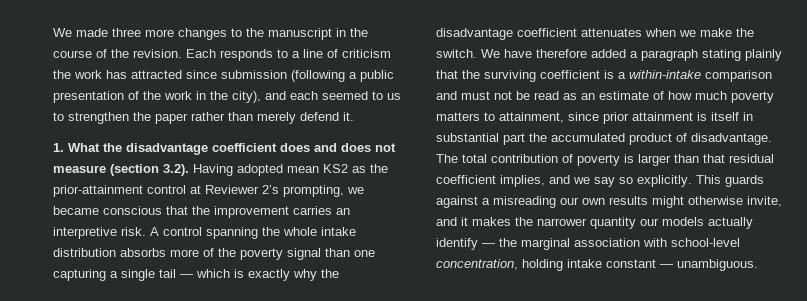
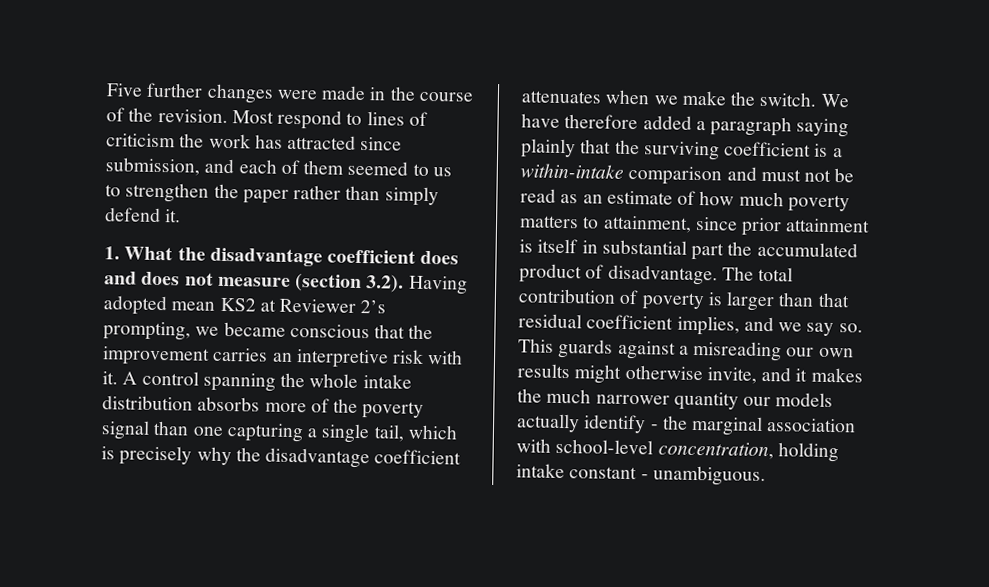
[53,28,332,40] We made three more changes to the manuscript -> [106,82,367,104] Five further changes were made
[186,49,323,61] Each responds to a line -> [231,109,405,130] Most respond to lines
[221,70,394,82] [53,91,318,103] submission (following a public presentation of the work in the city), and each -> [105,157,345,176] submission, and each of them
[257,112,296,124] merely -> [384,186,439,207] simply
[352,164,388,173] [53,185,186,197] as the prior-attainment control -> (256, 304) none
[121,227,146,236] risk. -> [392,349,464,365] [102,371,118,385] risk with it.
[159,269,193,278] tail — -> [373,424,405,442] tail,
[248,269,290,281] exactly -> [119,445,193,466] precisely
[702,49,741,61] stating -> [796,118,850,138] saying
[619,175,692,187] so explicitly. -> [838,323,863,333] so.
(533, 221) none -> [546,388,592,404] much
[482,243,495,247] — -> [650,424,659,430] -
[660,264,673,268] — -> [640,474,649,480] -

